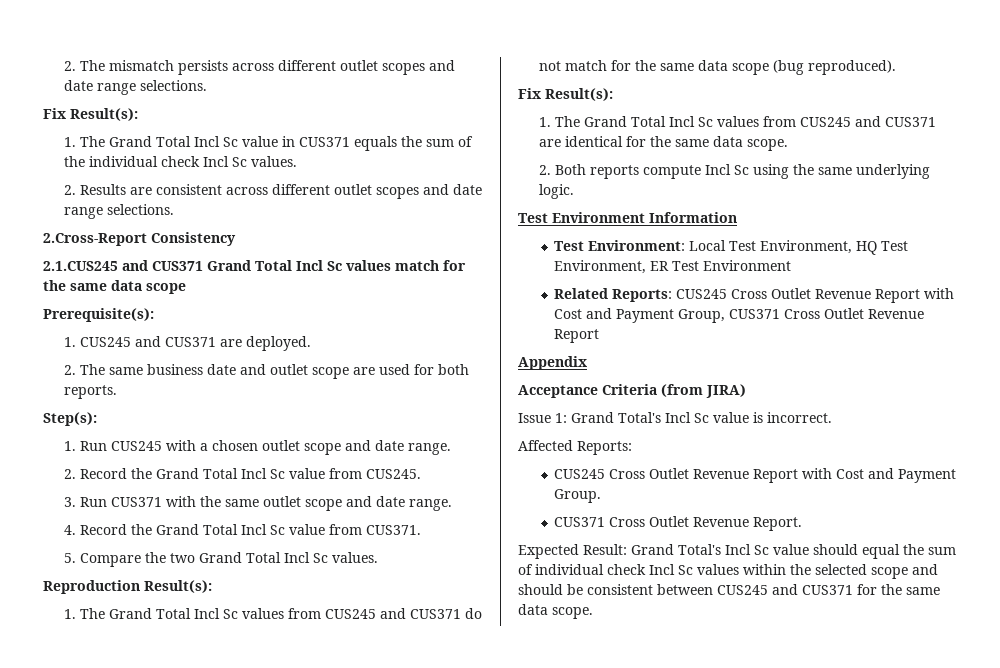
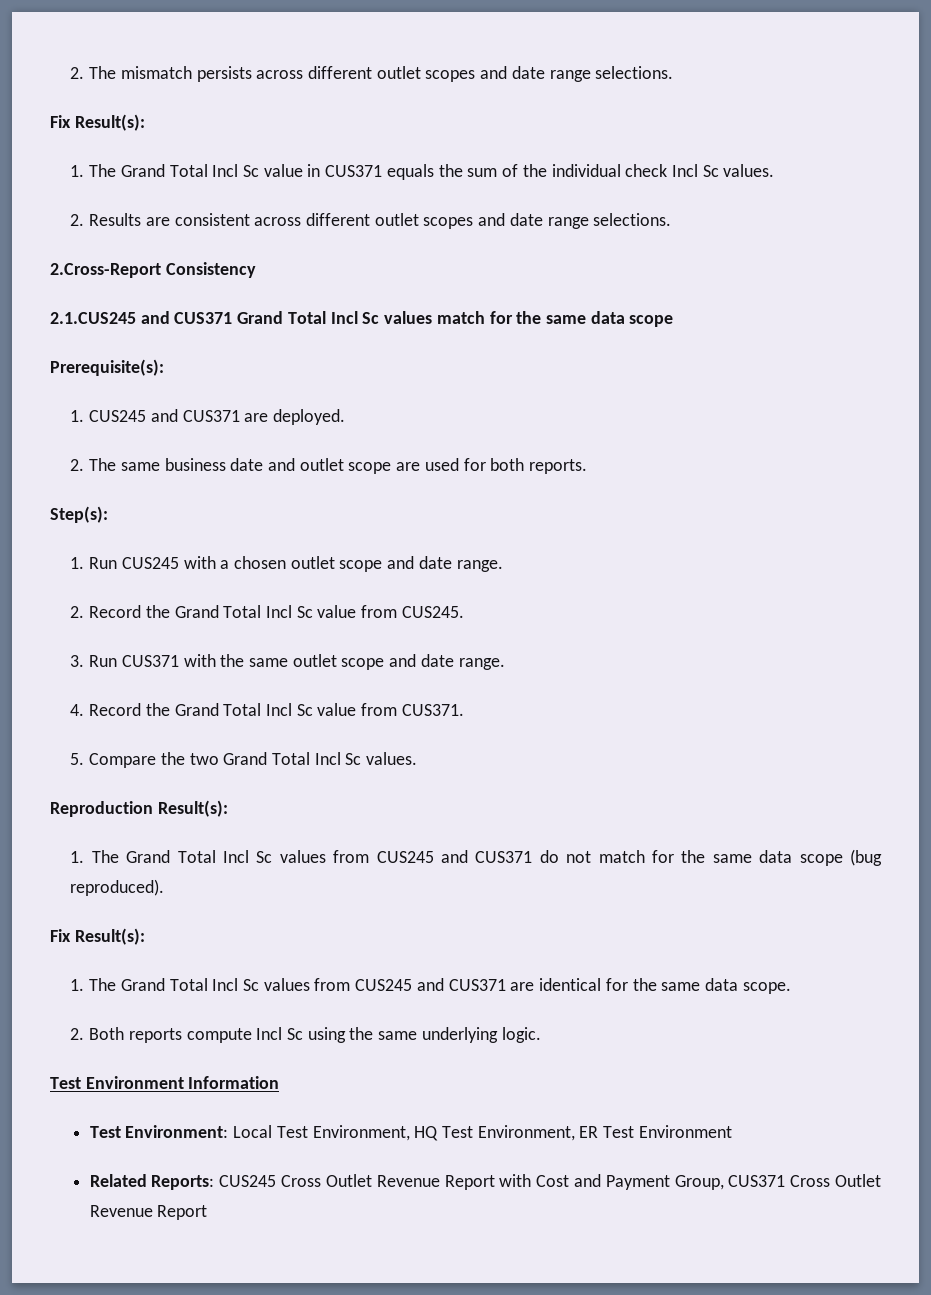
[518,356,587,370] [518,384,746,398] [518,412,832,423] [518,440,632,455] [554,468,957,483] [554,489,602,503] [554,516,803,531] [518,544,956,559] [518,564,938,579] [518,584,940,595] [518,604,593,619] // Appendix // Acceptance Criteria (from JIRA) // Issue 1: Grand Total's Incl Sc value is incorrect. // Affected Reports: // CUS245 Cross Outlet Revenue Report with Cost and Payment Group. // CUS371 Cross Outlet Revenue Report. // Expected Result: Grand Total's Incl Sc value should equal the sum of individual check Incl Sc values within the selected scope and should be consistent between CUS245 and CUS371 for the same data scope. -> (208, 1212) none

